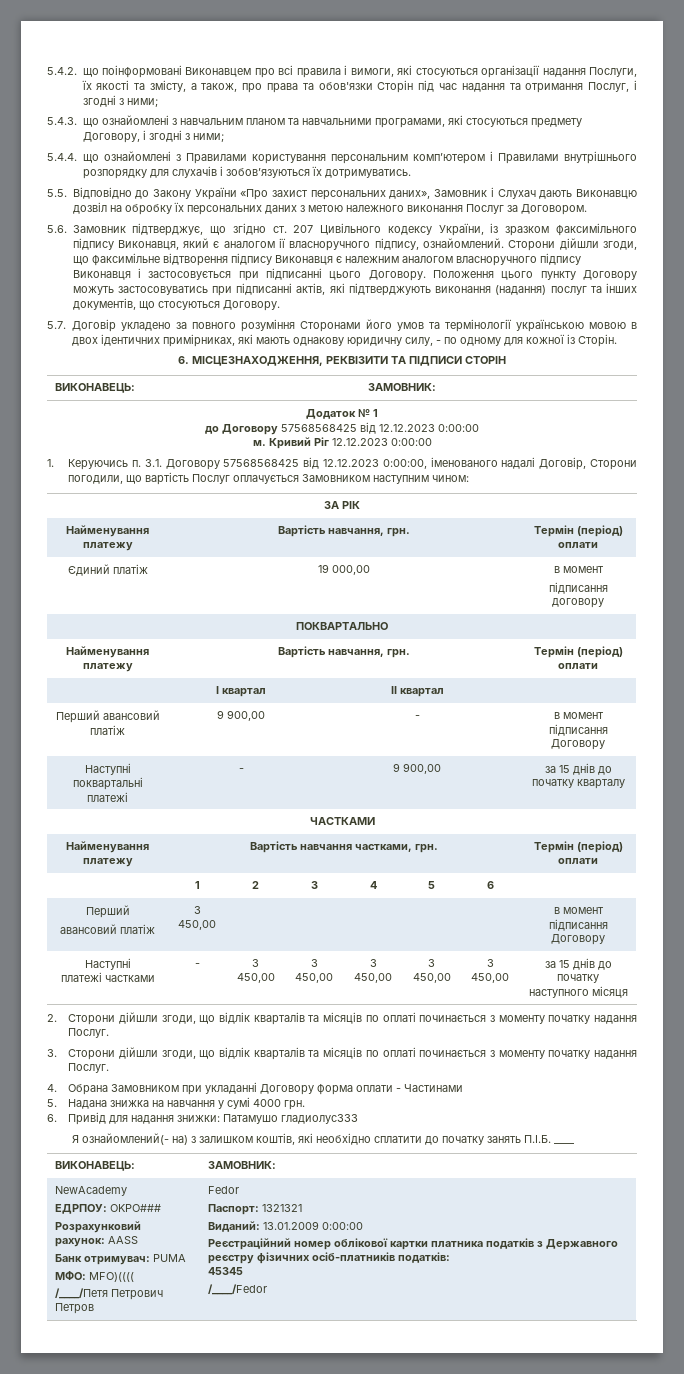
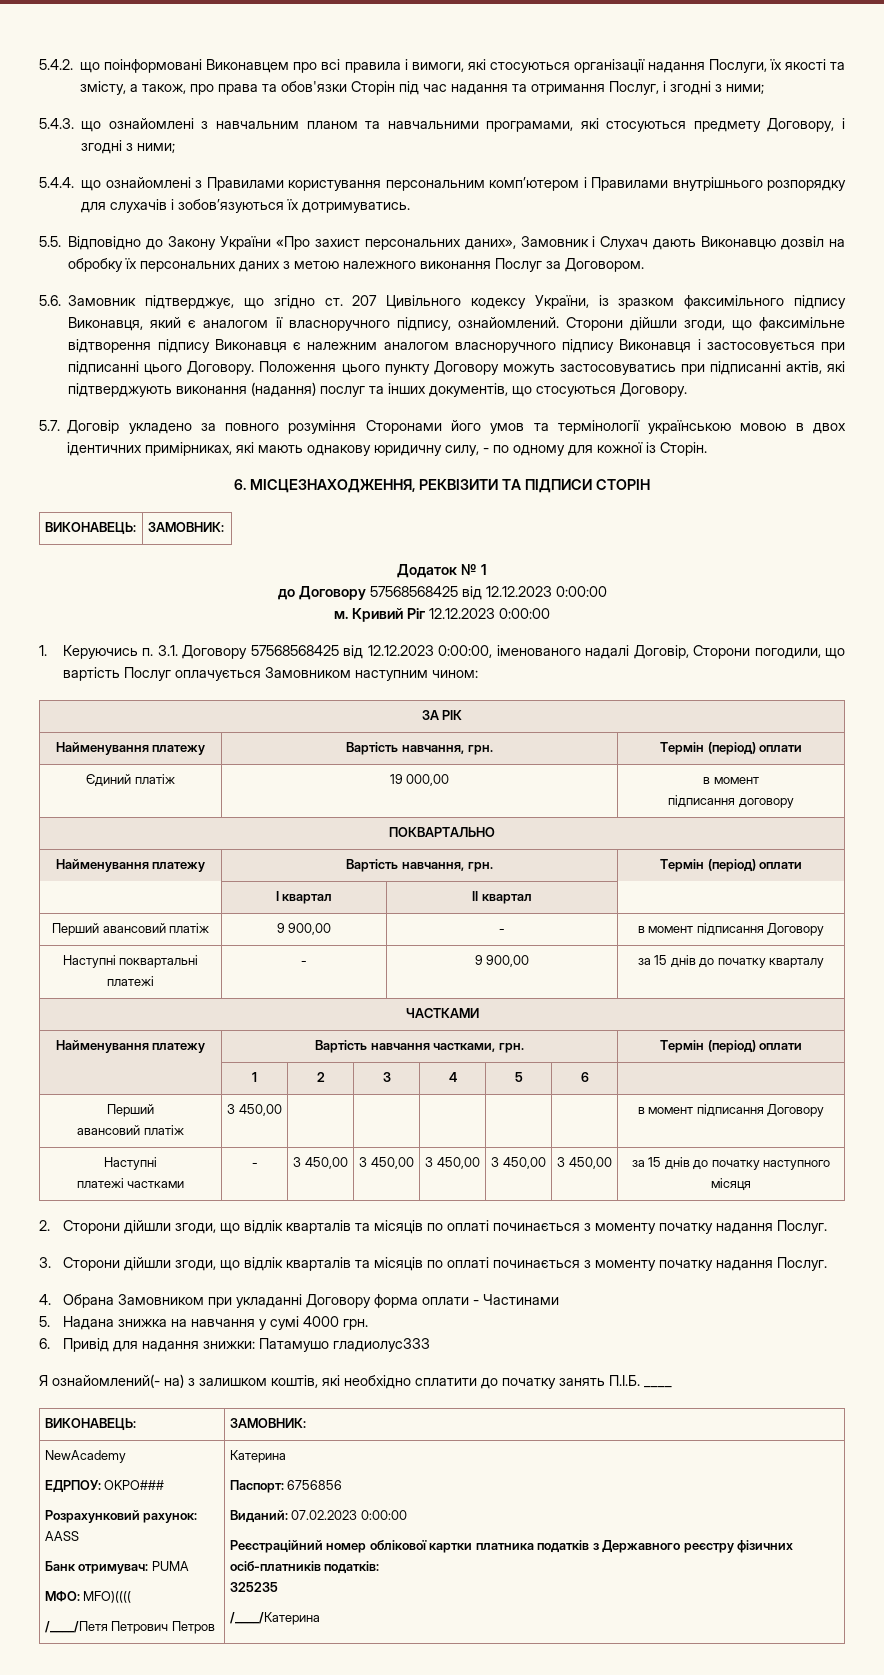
[208,1186,240,1194] Fedor -> [229,1450,286,1463] Катерина
[262,1204,303,1212] 1321321 -> [287,1480,343,1490] 6756856
[263,1221,320,1230] 13.01.2009 -> [291,1510,358,1520] 07.02.2023
[208,1267,244,1275] [208,1284,268,1295] 45345 // /____/Fedor -> [229,1582,278,1592] [229,1612,320,1625] 325235 // /____/Катерина

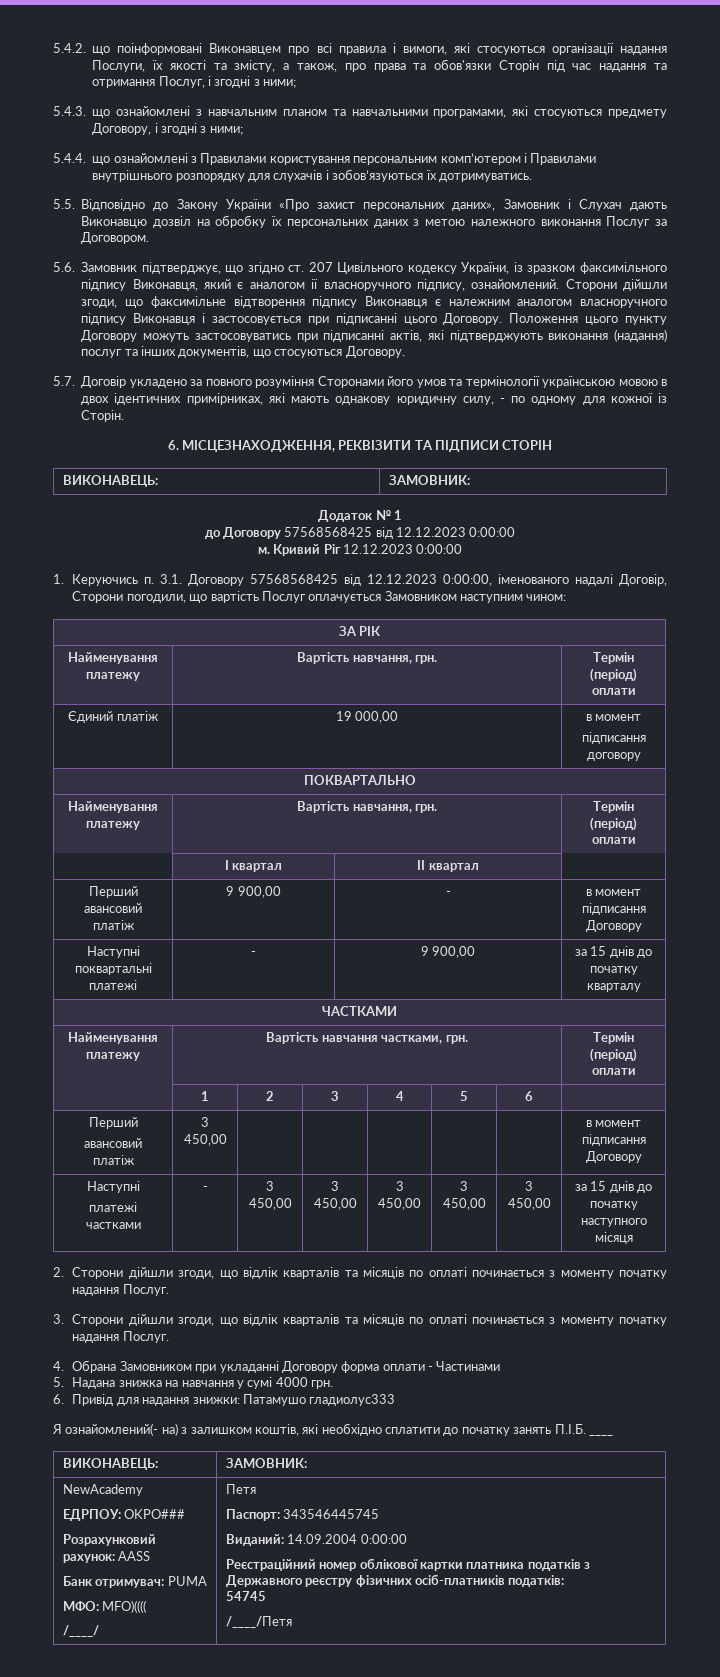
[44,1621,215,1634] [229,1450,286,1463] /____/Петя Петрович Петров | Катерина -> [62,1625,99,1637] [225,1484,256,1494] /____/ | Петя
[287,1480,343,1490] 6756856 -> [283,1509,380,1519] 343546445745
[291,1510,358,1520] 07.02.2023 -> [287,1534,358,1544] 14.09.2004
[229,1582,278,1592] [229,1612,320,1625] 325235 // /____/Катерина -> [225,1591,266,1601] [225,1616,292,1628] 54745 // /____/Петя

